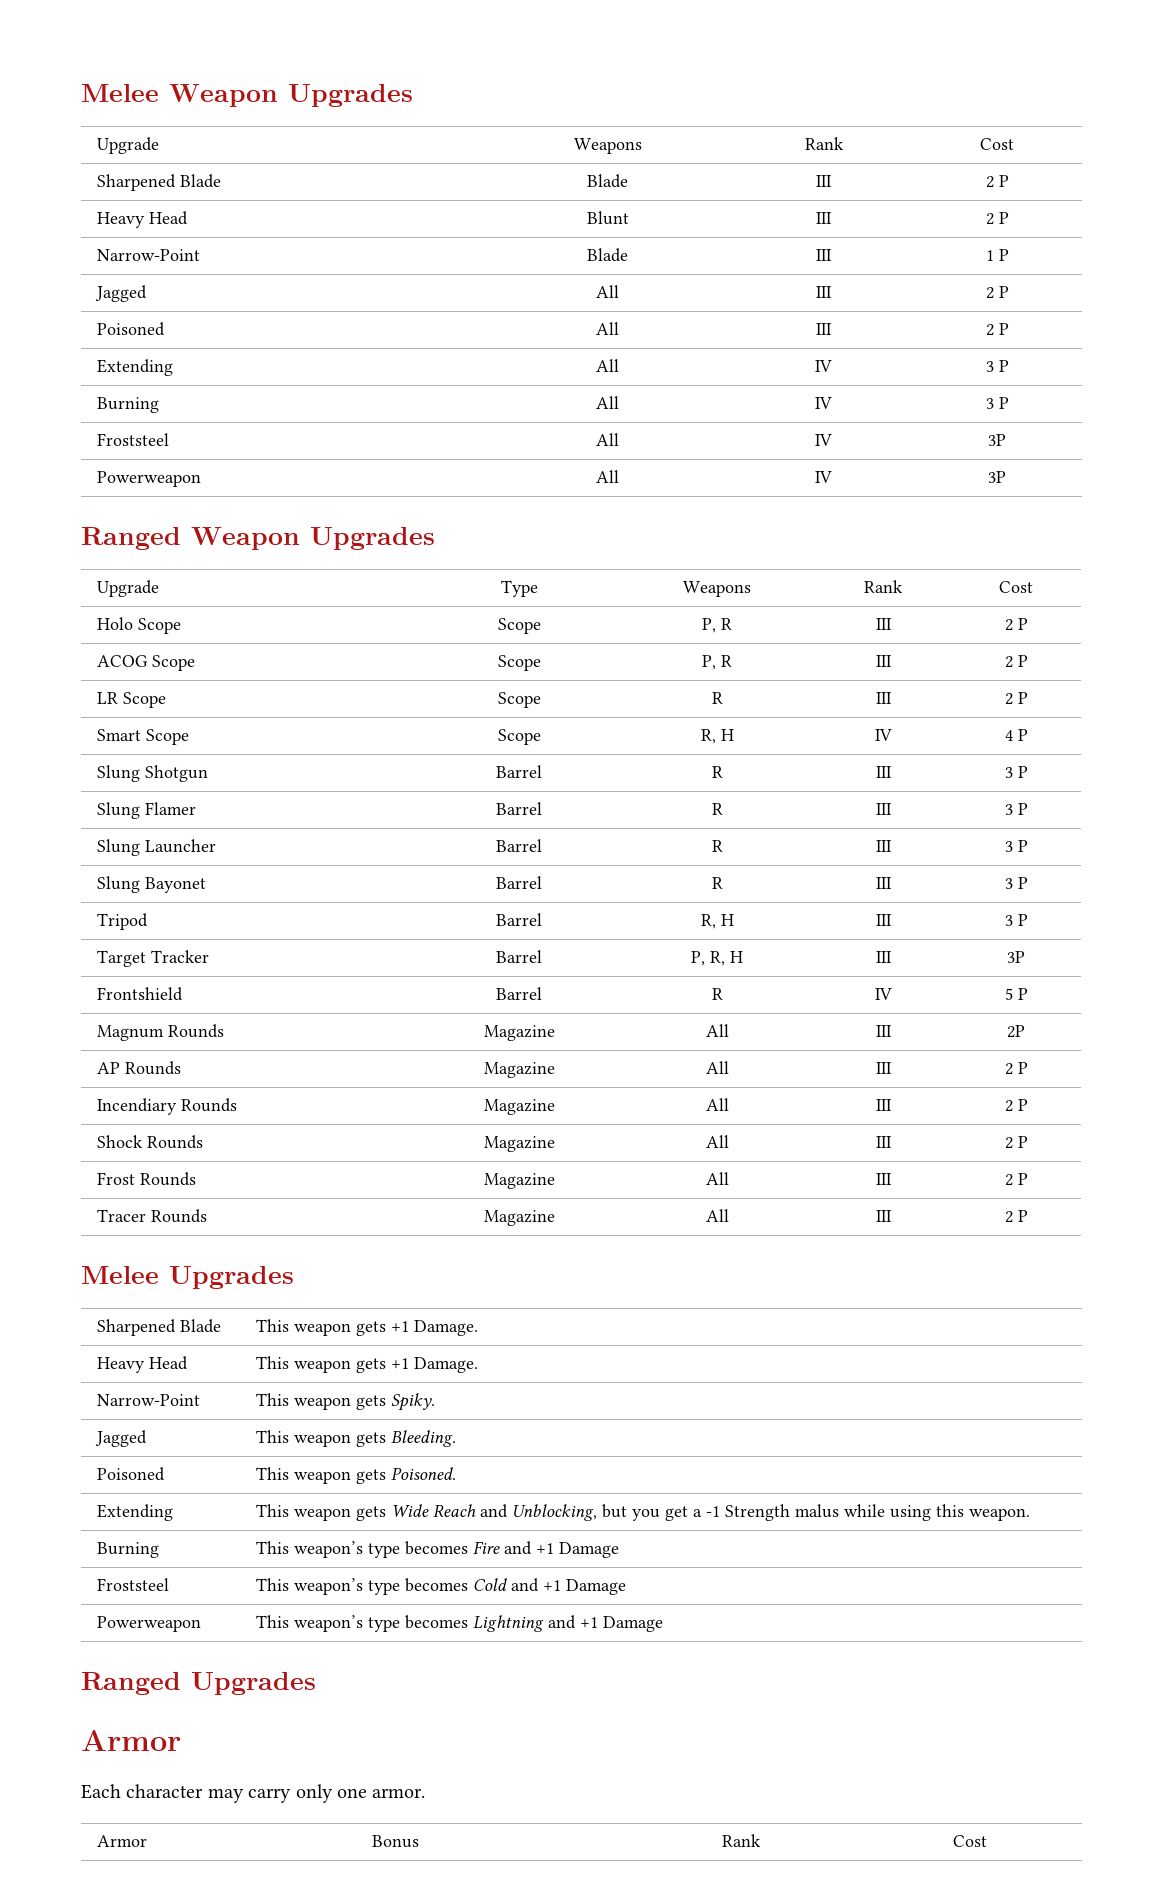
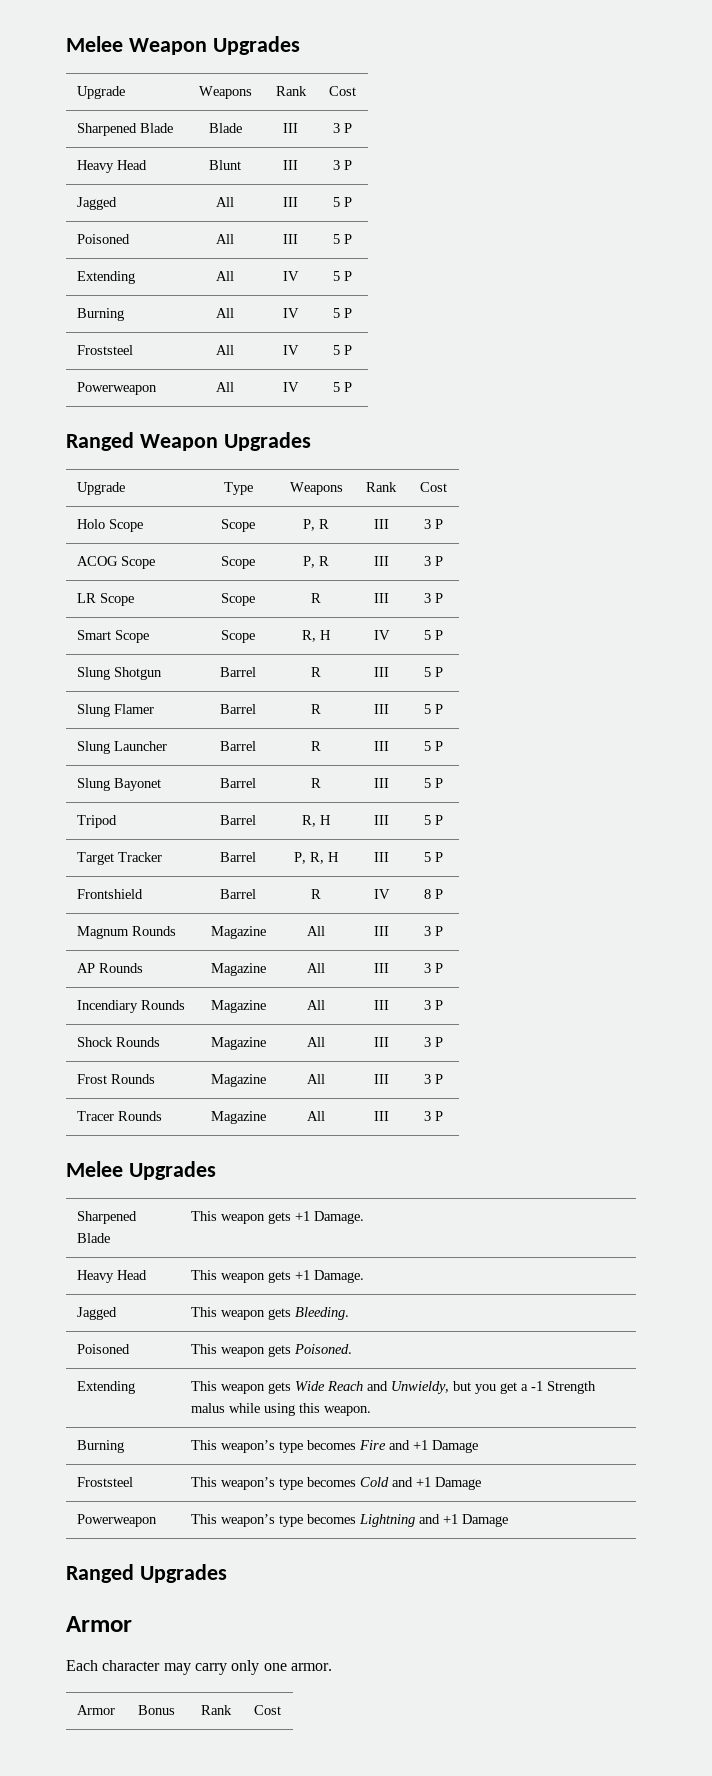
[985,176,994,188] 2 -> [333,123,340,133] 3
[985,212,1009,225] [96,249,200,261] [587,248,628,262] [816,249,832,261] [985,250,994,261] 2 P // Narrow-Point | Blade | III | 1 -> [333,160,340,170] 3
[985,287,994,299] 2 -> [333,197,340,207] 5
[985,324,994,336] 2 -> [333,234,340,244] 5
[985,361,994,372] 3 -> [333,271,340,281] 5
[985,398,994,409] 3 -> [333,308,340,318] 5
[988,434,1006,446] 3P -> [333,345,352,355] 5 P
[988,471,1006,483] 3P -> [333,382,352,392] 5 P
[1004,619,1013,631] 2 -> [423,519,431,529] 3
[1004,656,1013,668] 2 -> [423,556,431,566] 3
[1004,693,1013,705] 2 -> [423,593,431,603] 3
[1004,730,1013,741] 4 -> [423,630,431,640] 5
[1004,767,1013,778] 3 -> [423,667,431,677] 5
[1004,804,1013,815] 3 -> [423,704,431,714] 5
[1004,841,1013,852] 3 -> [423,741,431,751] 5
[1004,878,1013,889] 3 -> [423,778,431,788] 5
[1004,915,1013,926] 3 -> [423,815,431,825] 5
[1007,951,1025,963] 3P -> [423,852,443,862] 5 P
[1004,988,1013,1000] 5 -> [423,889,431,899] 8
[1007,1025,1025,1038] 2P -> [423,926,443,936] 3 P
[1004,1063,1013,1075] 2 -> [423,963,431,973] 3
[1004,1100,1013,1112] 2 -> [423,1000,431,1010] 3
[1004,1137,1013,1149] 2 -> [423,1037,431,1047] 3
[1004,1174,1013,1186] 2 -> [423,1074,431,1084] 3
[1004,1211,1013,1223] 2 -> [423,1111,431,1121] 3
[96,1394,200,1406] [255,1393,435,1411] // Narrow-Point | This weapon gets Spiky. -> (365, 1276) none
[511,1504,597,1521] Unblocking, -> [391,1381,450,1394] Unwieldy,

